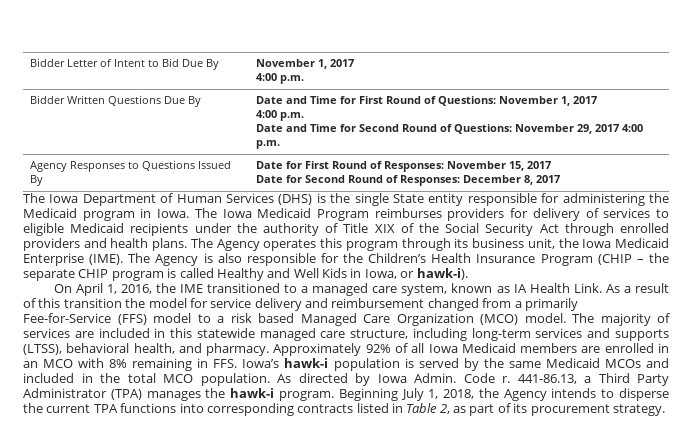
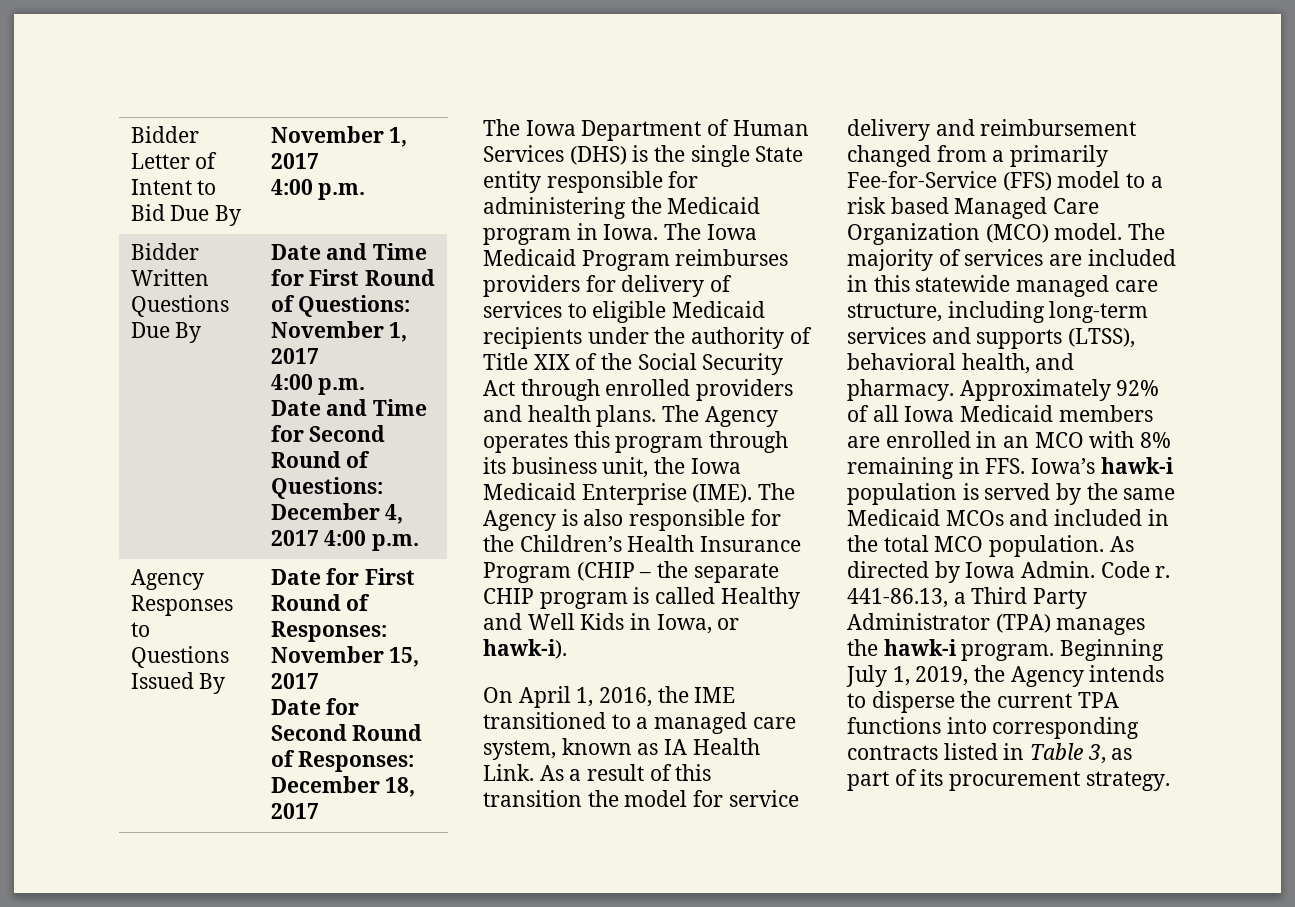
[515,124,593,134] November 29, -> [270,503,404,524] December 4,
[524,175,534,185] 8, -> [385,777,416,797] 18,
[443,389,475,399] 2018, -> [915,666,969,686] 2019,
[439,404,450,414] 2, -> [1087,744,1106,764] 3,

